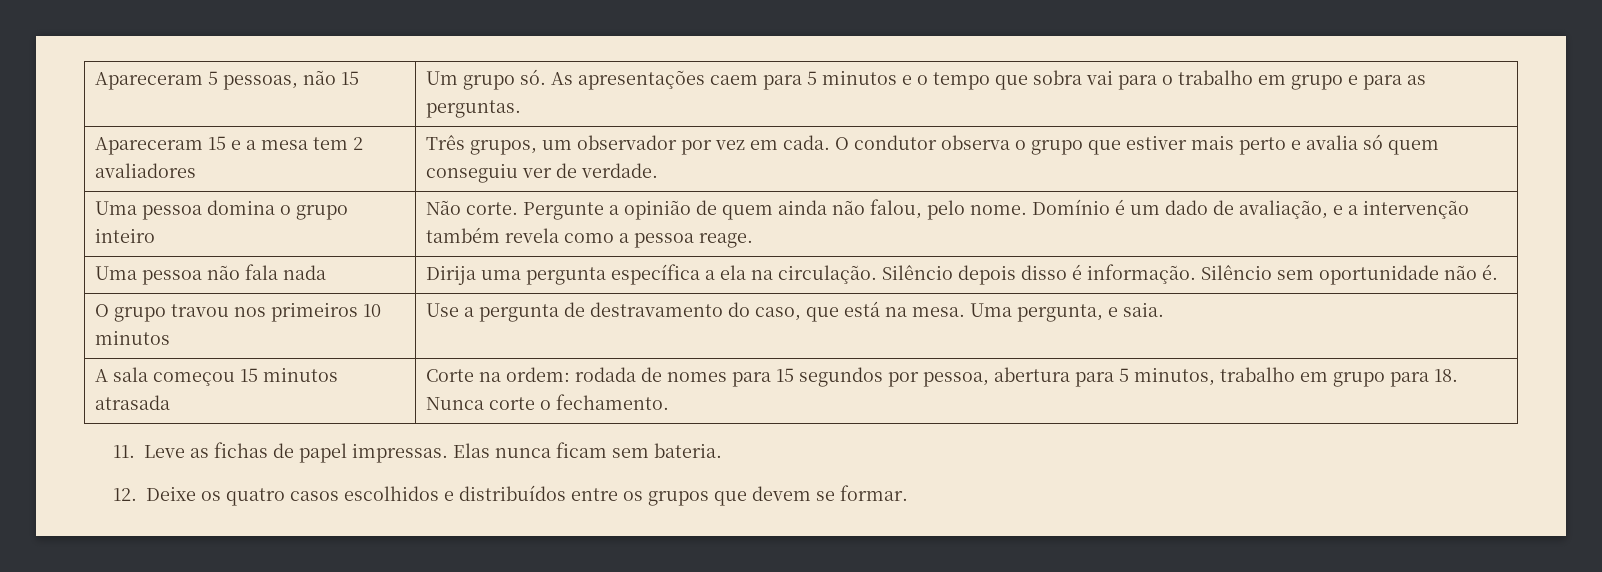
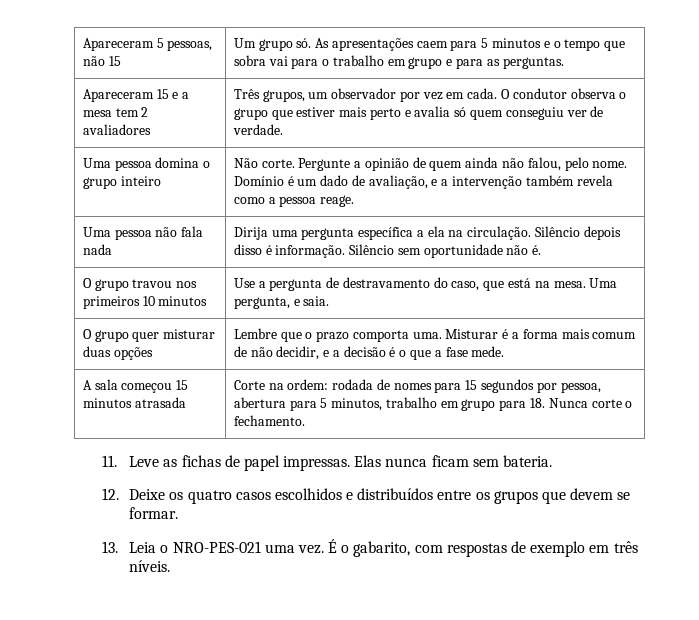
(1165, 309) none -> [82,329,216,342] [82,346,153,360] [233,328,637,342] [233,346,505,360] // O grupo quer misturar duas opções | Lembre que o prazo comporta uma. Misturar é a forma mais comum de não decidir, e a decisão é o que a fase mede.
(908, 493) none -> [101,539,638,557] [129,560,171,572] // 13. Leia o NRO-PES-021 uma vez. É o gabarito, com respostas de exemplo em três níveis.

